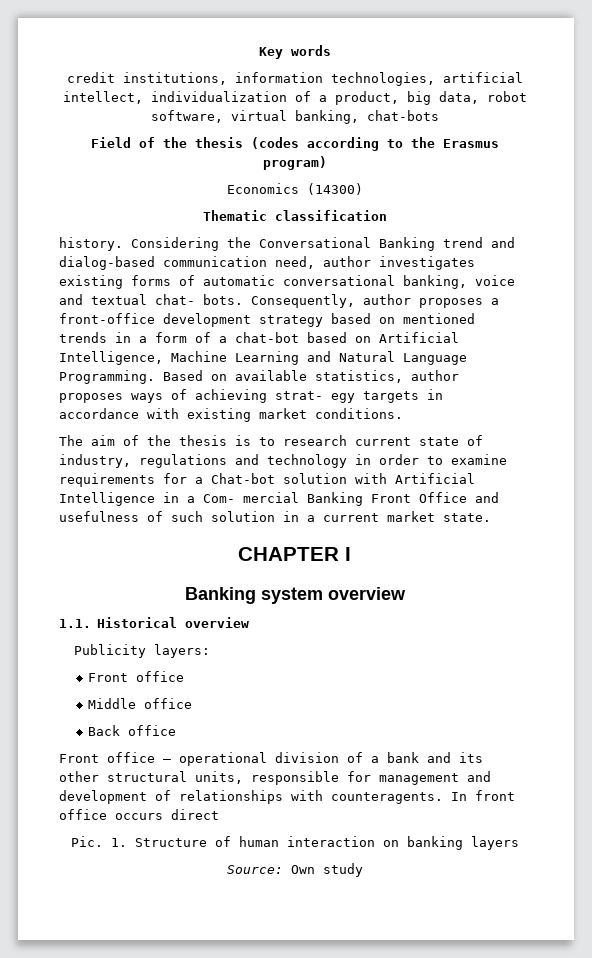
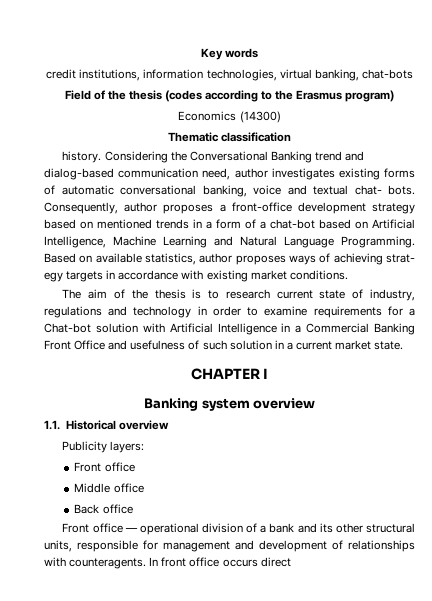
[442,72,523,83] [62,91,527,105] [150,110,223,123] artificial intellect, individualization of a product, big data, robot software, -> (277, 75) none
[203,492,299,503] Com- mercial -> [306,323,370,333] Commercial
[70,836,519,850] [226,863,363,877] // Pic. 1. Structure of human interaction on banking layers // Source: Own study -> (291, 562) none

